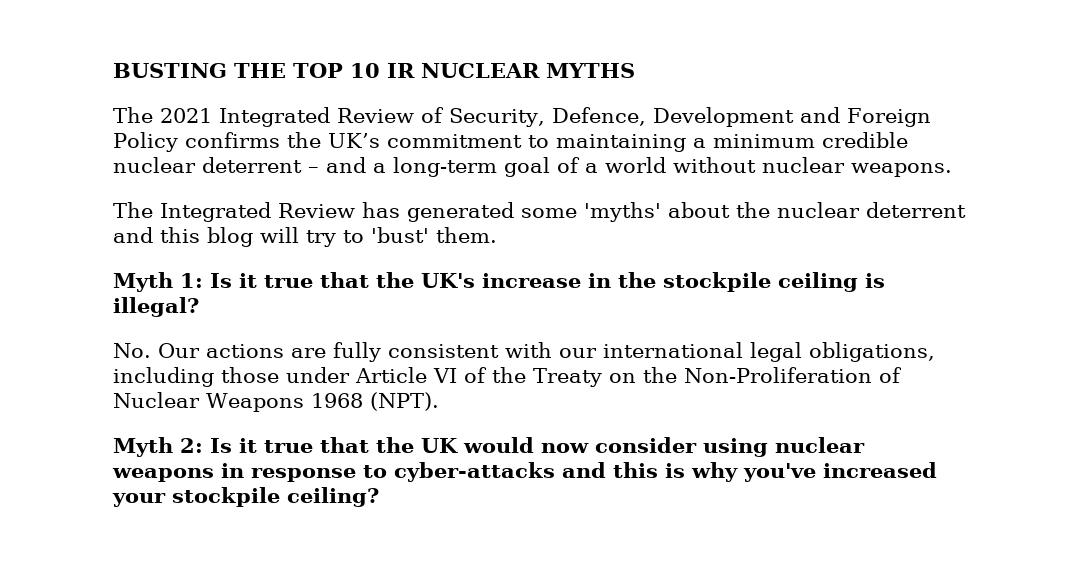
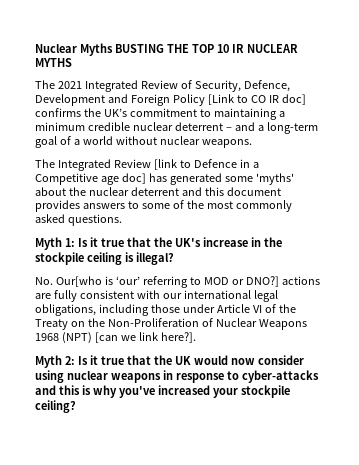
(113, 70) none -> [35,43,113,56] Nuclear Myths
(178, 142) none -> [207,94,306,105] [Link to CO IR doc]
(355, 210) none -> [153,159,259,170] [35,173,146,185] [link to Defence in a Competitive age doc]
[207,227,497,247] blog will try to 'bust' them. -> [226,187,281,196] [35,200,292,212] [35,214,122,226] document provides answers to some of the most commonly asked questions.
[158,343,200,358] Our -> [55,276,279,288] Our[who is ‘our’ referring to MOD or DNO?]
[369,392,439,411] (NPT). -> [61,332,196,344] (NPT) [can we link here?].

